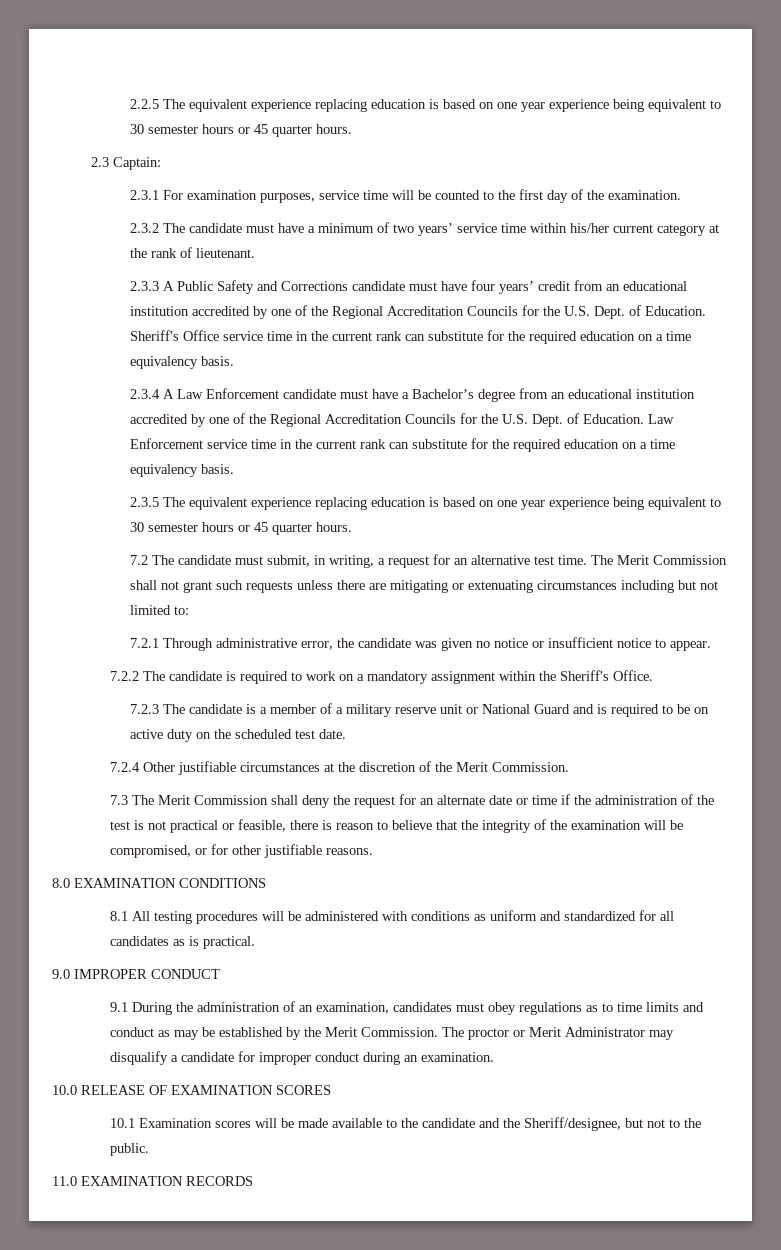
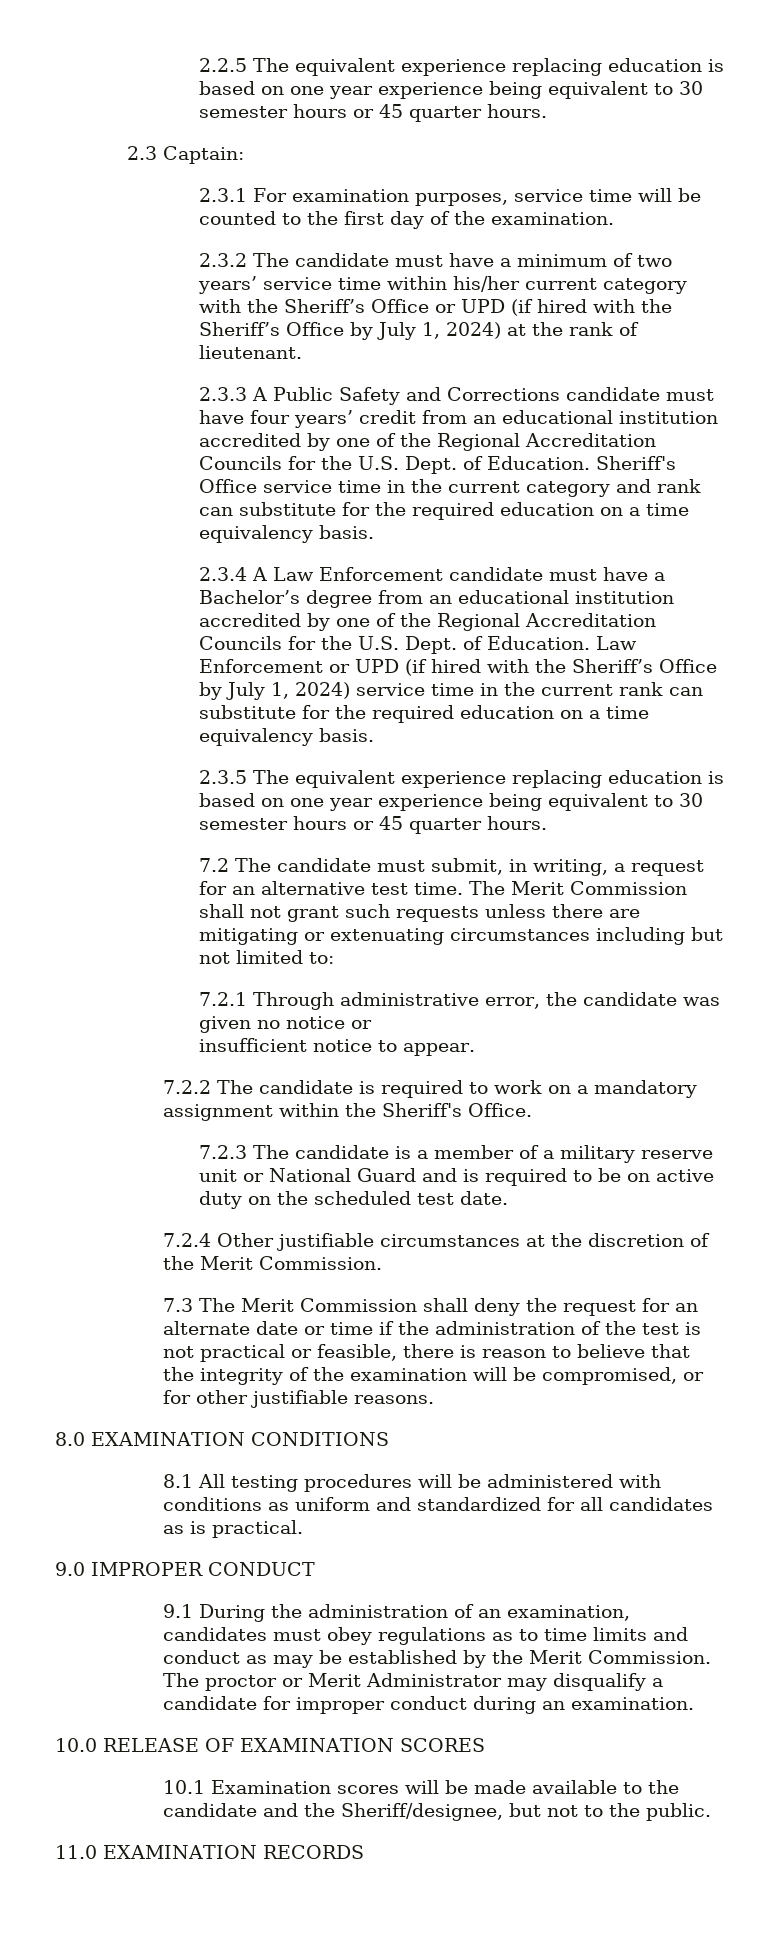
(706, 230) none -> [198,299,672,316] [198,322,501,340] with the Sheriff’s Office or UPD (if hired with the Sheriff’s Office by July 1, 2024)
(372, 336) none -> [525,479,651,497] category and
(203, 443) none -> [328,659,717,676] [198,682,350,700] or UPD (if hired with the Sheriff’s Office by July 1, 2024)
(544, 644) none -> (372, 1024) //

